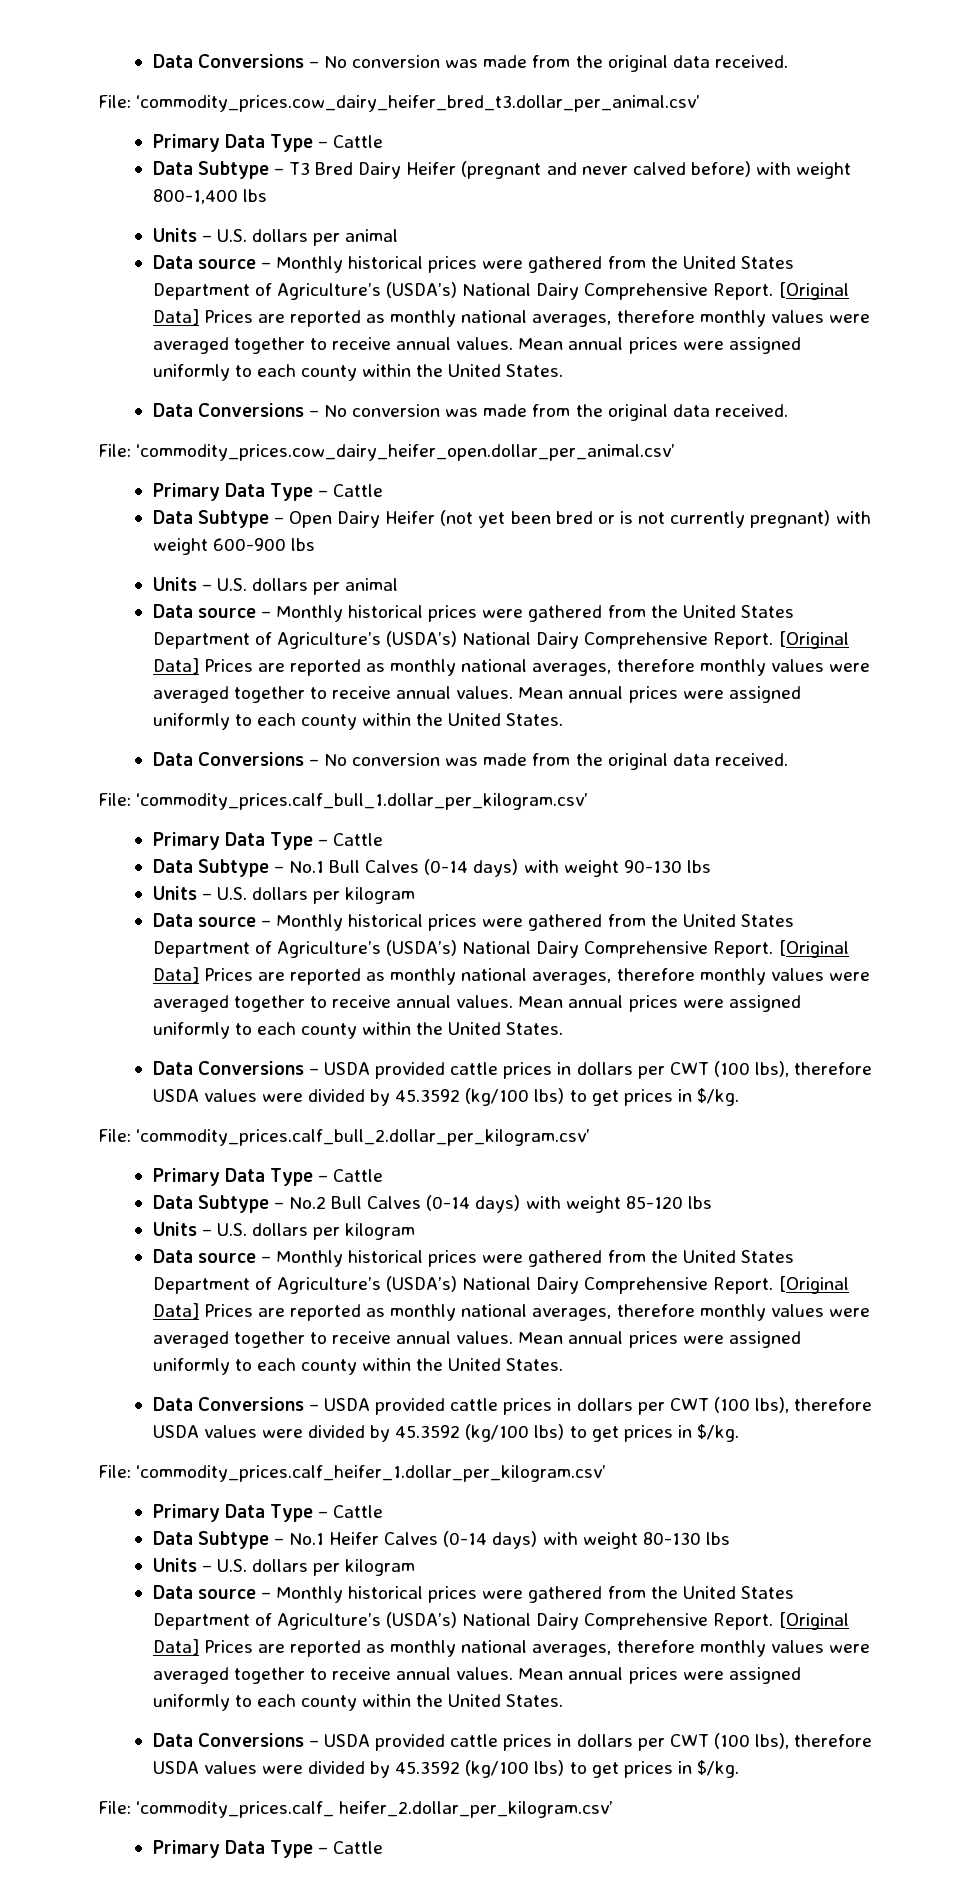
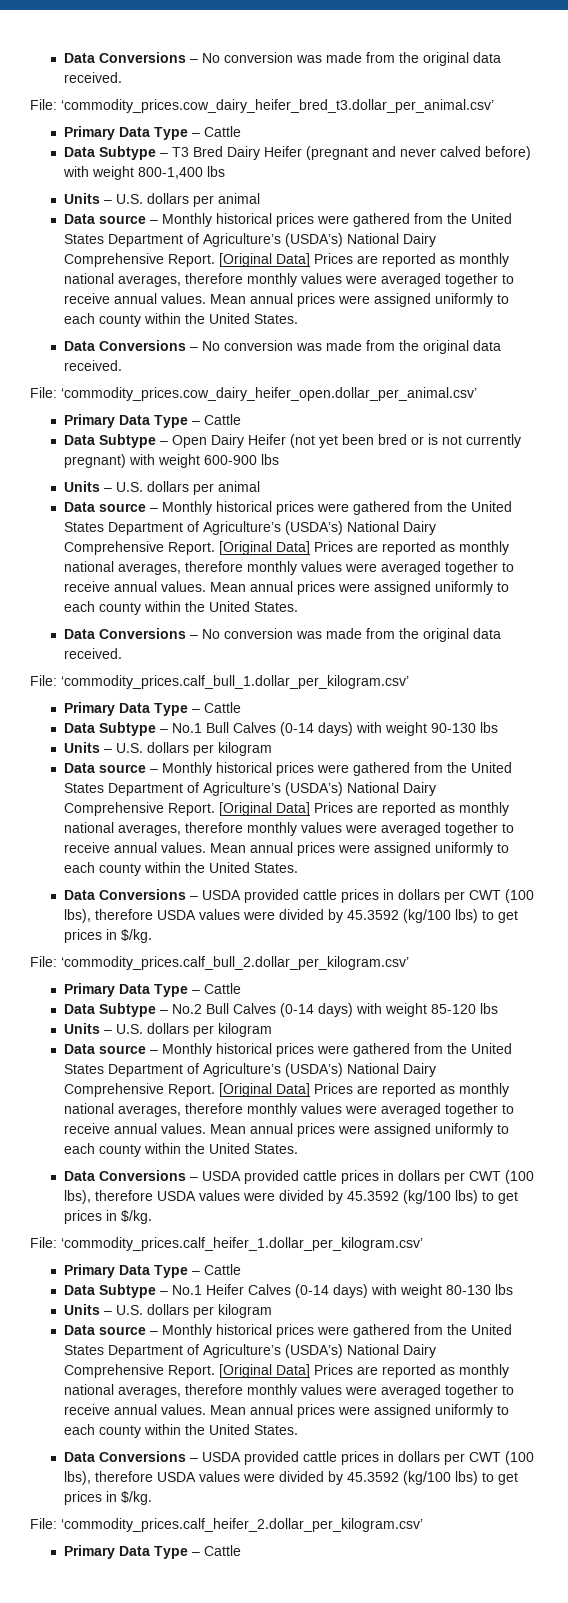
[136,1801,614,1818] ‘commodity_prices.calf_ heifer_2.dollar_per_kilogram.csv’ -> [61,1518,423,1532] ‘commodity_prices.calf_heifer_2.dollar_per_kilogram.csv’

